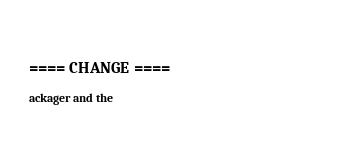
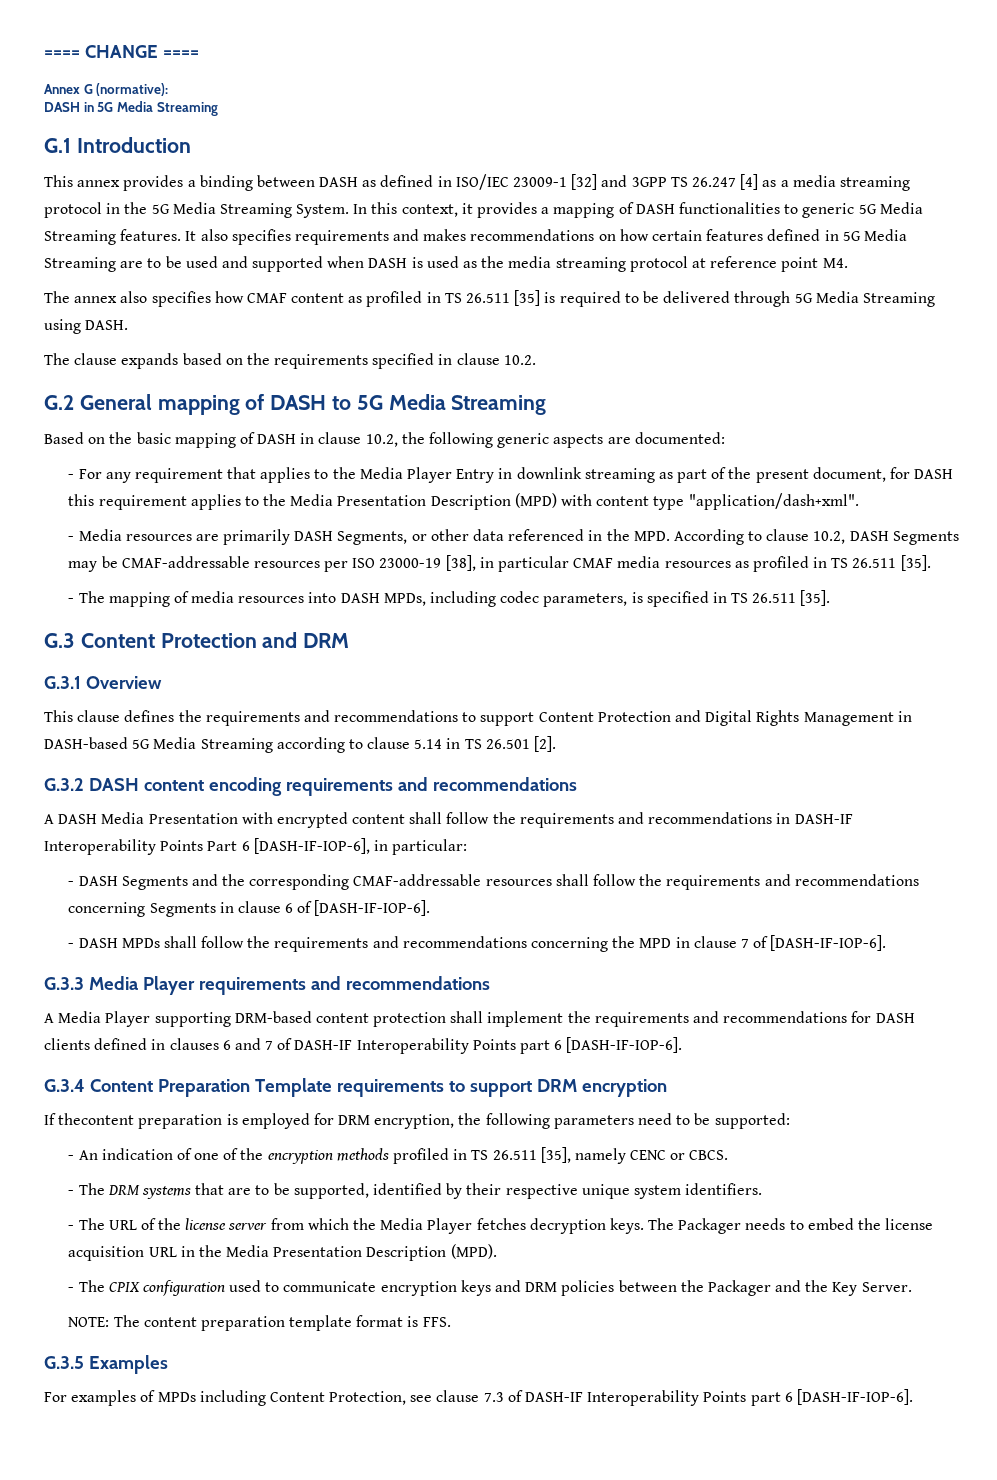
[29,93,114,105] ackager and the -> [44,83,169,96] [44,101,218,116] [44,137,191,153] [44,174,910,191] [44,202,923,218] [44,229,907,245] [44,256,848,272] [44,290,935,307] [44,319,129,334] [44,353,536,369] [44,394,547,415] [44,432,725,448] [68,467,954,483] [68,493,859,510] [68,529,959,545] [68,555,931,572] [68,590,831,607] [44,632,350,648] [44,676,162,689] [44,710,912,726] [44,736,557,753] [44,777,577,796] [44,812,853,828] [44,838,468,855] [68,874,919,890] [68,900,431,917] [68,935,887,952] [44,976,490,995] [44,1011,915,1027] [44,1037,683,1054] [44,1078,667,1097] [44,1113,790,1129] [68,1147,729,1164] [68,1183,763,1199] [68,1218,934,1234] [68,1244,497,1261] [68,1280,912,1296] [68,1315,451,1331] [44,1355,168,1374] [44,1389,913,1406] Annex G (normative): // DASH in 5G Media Streaming // G.1 Introduction // This annex provides a binding between DASH as defined in ISO/IEC 23009-1 [32] and 3GPP TS 26.247 [4] as a media streaming protocol in the 5G Media Streaming System. In this context, it provides a mapping of DASH functionalities to generic 5G Media Streaming features. It also specifies requirements and makes recommendations on how certain features defined in 5G Media Streaming are to be used and supported when DASH is used as the media streaming protocol at reference point M4. // The annex also specifies how CMAF content as profiled in TS 26.511 [35] is required to be delivered through 5G Media Streaming using DASH. // The clause expands based on the requirements specified in clause 10.2. // G.2 General mapping of DASH to 5G Media Streaming // Based on the basic mapping of DASH in clause 10.2, the following generic aspects are documented: // - For any requirement that applies to the Media Player Entry in downlink streaming as part of the present document, for DASH this requirement applies to the Media Presentation Description (MPD) with content type "application/dash+xml". // - Media resources are primarily DASH Segments, or other data referenced in the MPD. According to clause 10.2, DASH Segments may be CMAF-addressable resources per ISO 23000-19 [38], in particular CMAF media resources as profiled in TS 26.511 [35]. // - The mapping of media resources into DASH MPDs, including codec parameters, is specified in TS 26.511 [35]. // G.3 Content Protection and DRM // G.3.1 Overview // This clause defines the requirements and recommendations to support Content Protection and Digital Rights Management in DASH-based 5G Media Streaming according to clause 5.14 in TS 26.501 [2]. // G.3.2 DASH content encoding requirements and recommendations // A DASH Media Presentation with encrypted content shall follow the requirements and recommendations in DASH-IF Interoperability Points Part 6 [DASH-IF-IOP-6], in particular: // - DASH Segments and the corresponding CMAF-addressable resources shall follow the requirements and recommendations concerning Segments in clause 6 of [DASH-IF-IOP-6]. // - DASH MPDs shall follow the requirements and recommendations concerning the MPD in clause 7 of [DASH-IF-IOP-6]. // G.3.3 Media Player requirements and recommendations // A Media Player supporting DRM-based content protection shall implement the requirements and recommendations for DASH clients defined in clauses 6 and 7 of DASH-IF Interoperability Points part 6 [DASH-IF-IOP-6]. // G.3.4 Content Preparation Template requirements to support DRM encryption // If thecontent preparation is employed for DRM encryption, the following parameters need to be supported: // - An indication of one of the encryption methods profiled in TS 26.511 [35], namely CENC or CBCS. // - The DRM systems that are to be supported, identified by their respective unique system identifiers. // - The URL of the license server from which the Media Player fetches decryption keys. The Packager needs to embed the license acquisition URL in the Media Presentation Description (MPD). // - The CPIX configuration used to communicate encryption keys and DRM policies between the Packager and the Key Server. // NOTE: The content preparation template format is FFS. // G.3.5 Examples // For examples of MPDs including Content Protection, see clause 7.3 of DASH-IF Interoperability Points part 6 [DASH-IF-IOP-6].

